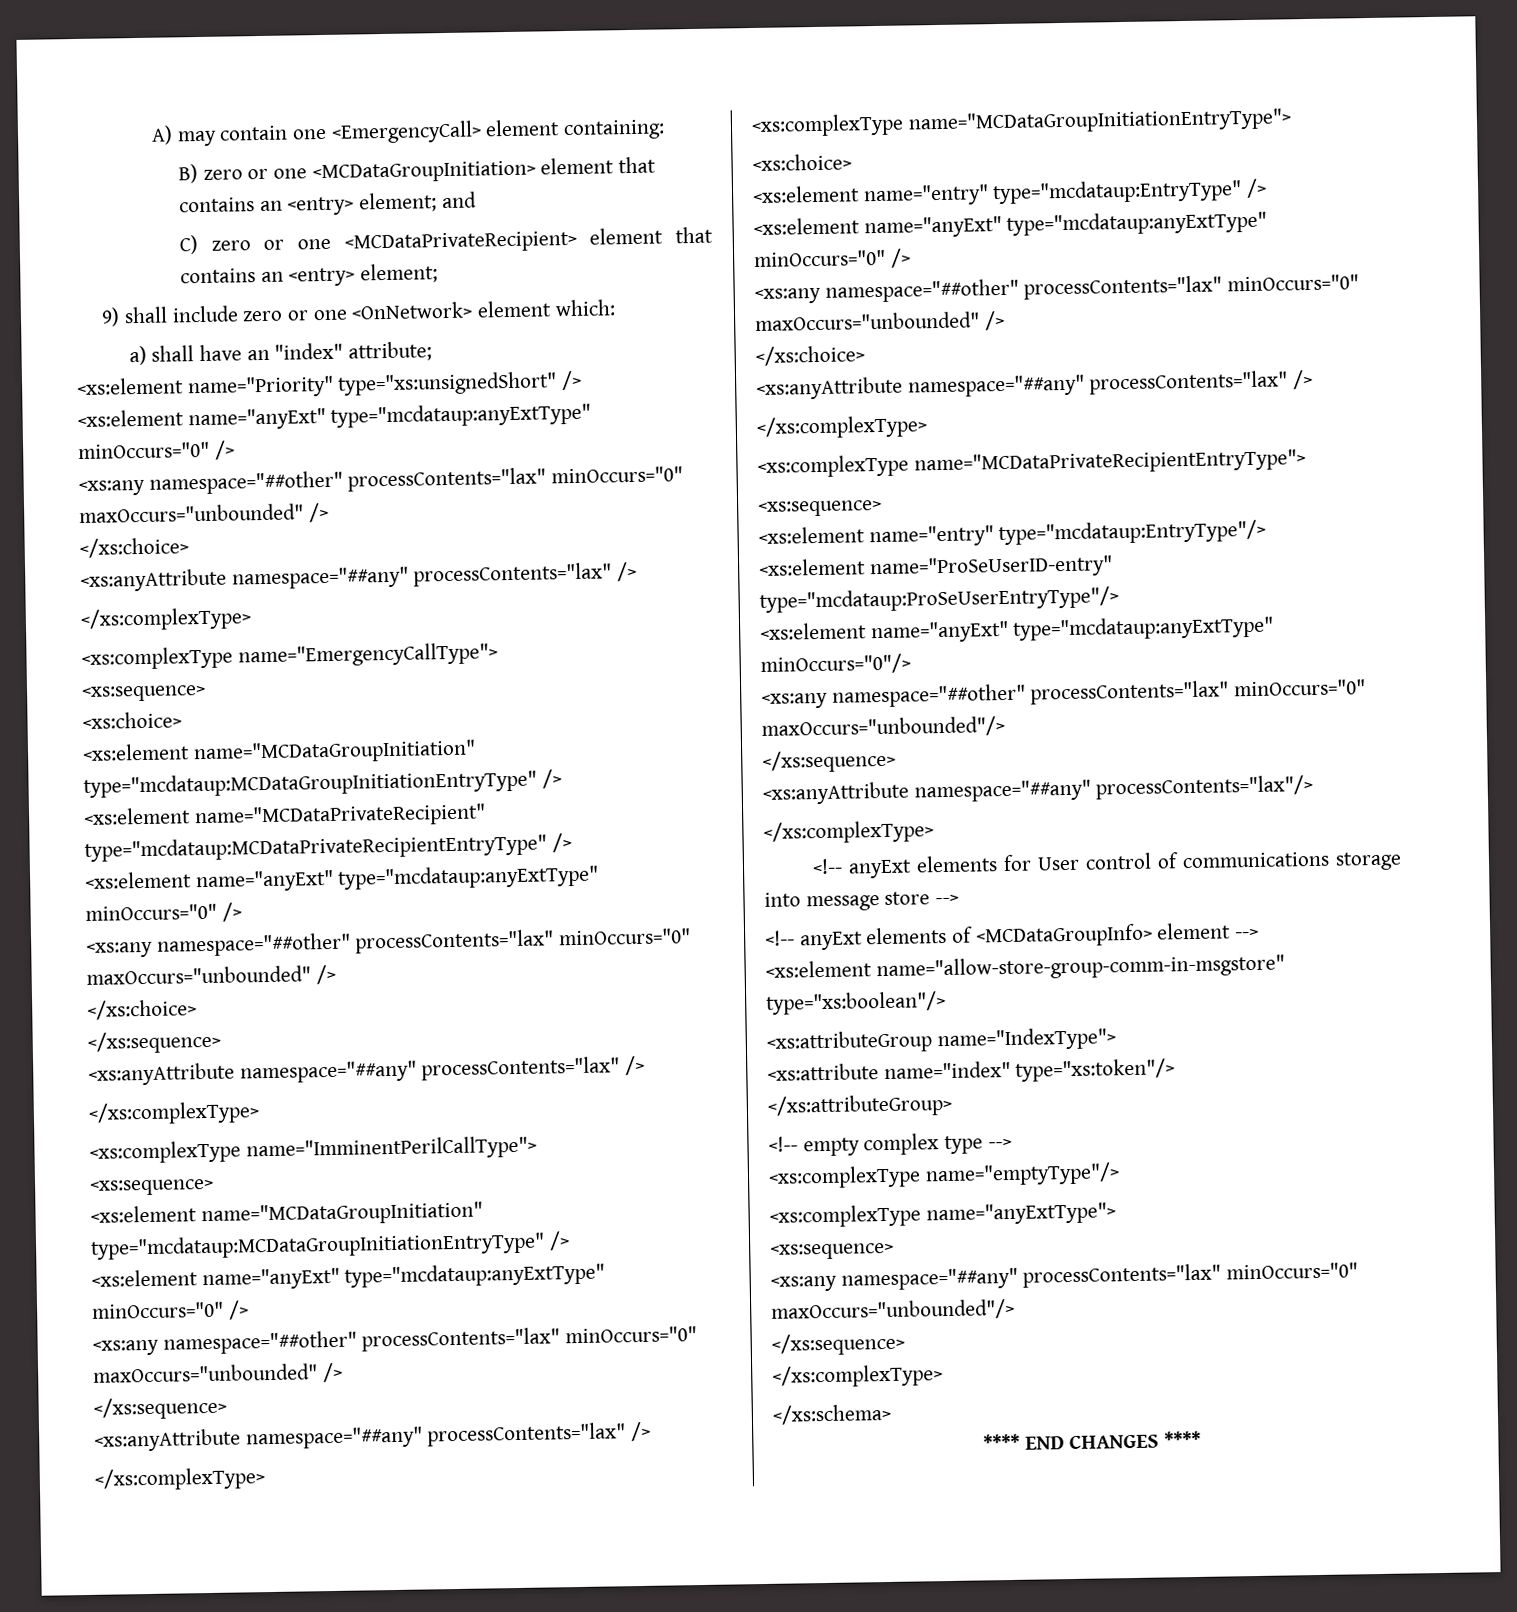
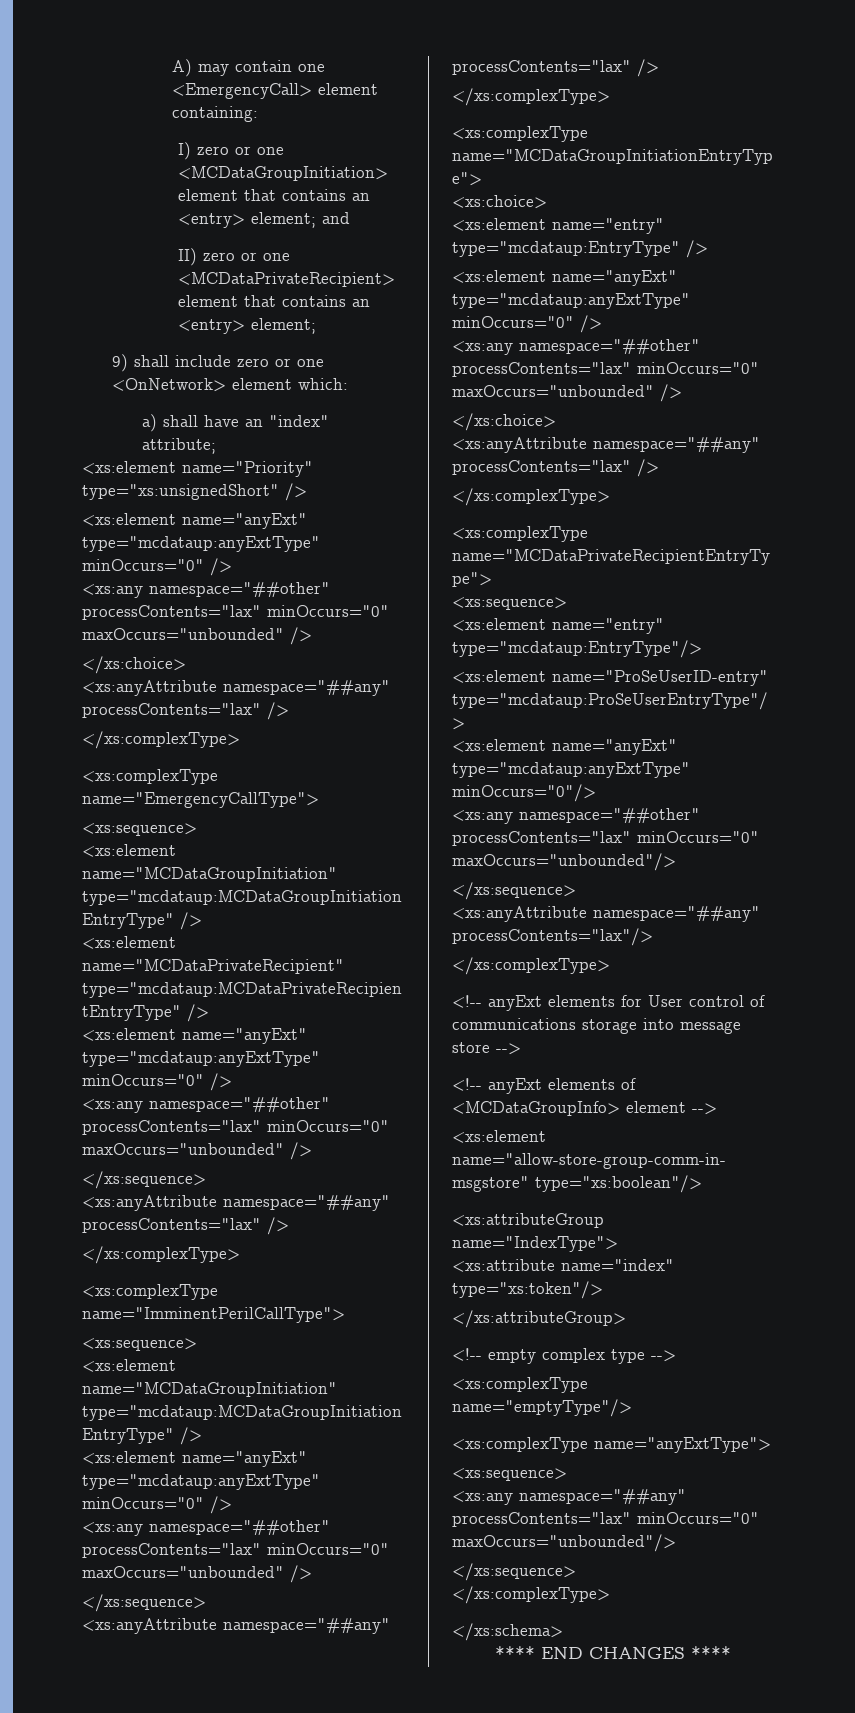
[178,164,199,184] B) -> [178,142,192,160] I)
[179,235,199,255] C) -> [178,248,198,266] II)
[82,711,182,729] // <xs:choice> -> (197, 829) none
[87,999,197,1020] // </xs:choice> -> (312, 1151) none

